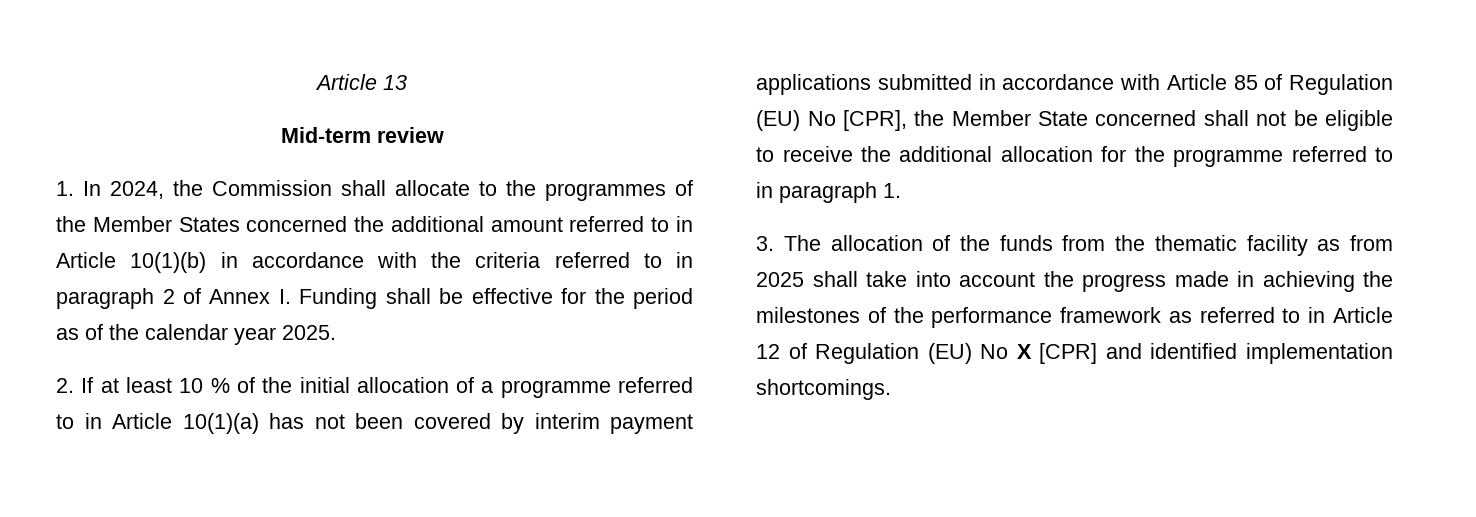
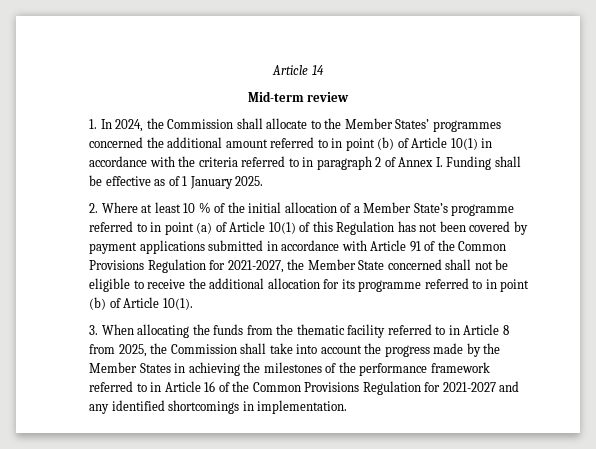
[315,74,407,90] Article 13 -> [272,65,324,75] Article 14
[545,180,694,201] [56,216,240,232] programmes of the Member States -> [344,118,501,132] Member States’ programmes
[56,252,207,273] Article 10(1)(b) -> [345,137,478,151] point (b) of Article 10(1)
[561,288,693,309] [56,324,277,345] for the period as of the calendar year -> [154,176,233,189] as of 1 January
[81,377,94,393] If -> [101,202,138,213] Where
[500,377,693,398] [56,413,259,434] programme referred to in Article 10(1)(a) -> [363,202,515,216] [89,221,395,235] Member State’s programme referred to in point (a) of Article 10(1) of this Regulation
[534,413,600,429] interim -> (528, 228) none
[1233,74,1393,95] [756,110,907,131] 85 of Regulation (EU) No [CPR], -> [409,240,507,252] [89,259,284,273] 91 of the Common Provisions Regulation for 2021-2027,
[1134,146,1393,167] [756,182,902,203] [756,235,951,251] the programme referred to in paragraph 1. // 3. The allocation of -> [341,278,530,292] [89,297,193,310] [89,324,190,338] its programme referred to in point (b) of Article 10(1). // 3. When allocating
[1317,235,1393,251] [756,272,805,287] as from 2025 -> [387,324,509,335] [89,343,237,357] referred to in Article 8 from 2025, the Commission
(1229, 279) none -> [466,343,501,357] [89,362,171,373] by the Member States
[1168,307,1393,323] [756,343,1393,364] [756,379,892,400] as referred to in Article 12 of Regulation (EU) No X [CPR] and identified implementation shortcomings. -> [89,381,520,395] [89,400,348,414] referred to in Article 16 of the Common Provisions Regulation for 2021-2027 and any identified shortcomings in implementation.

